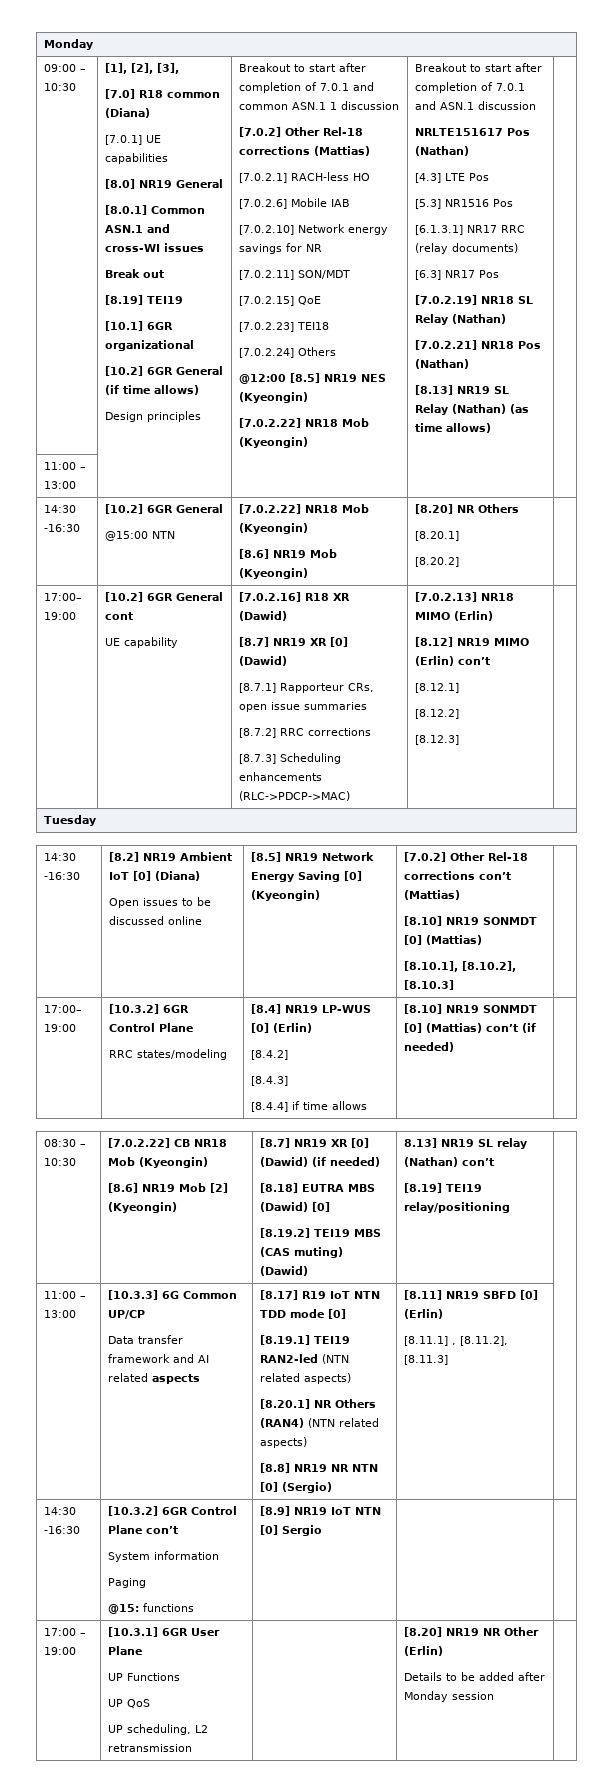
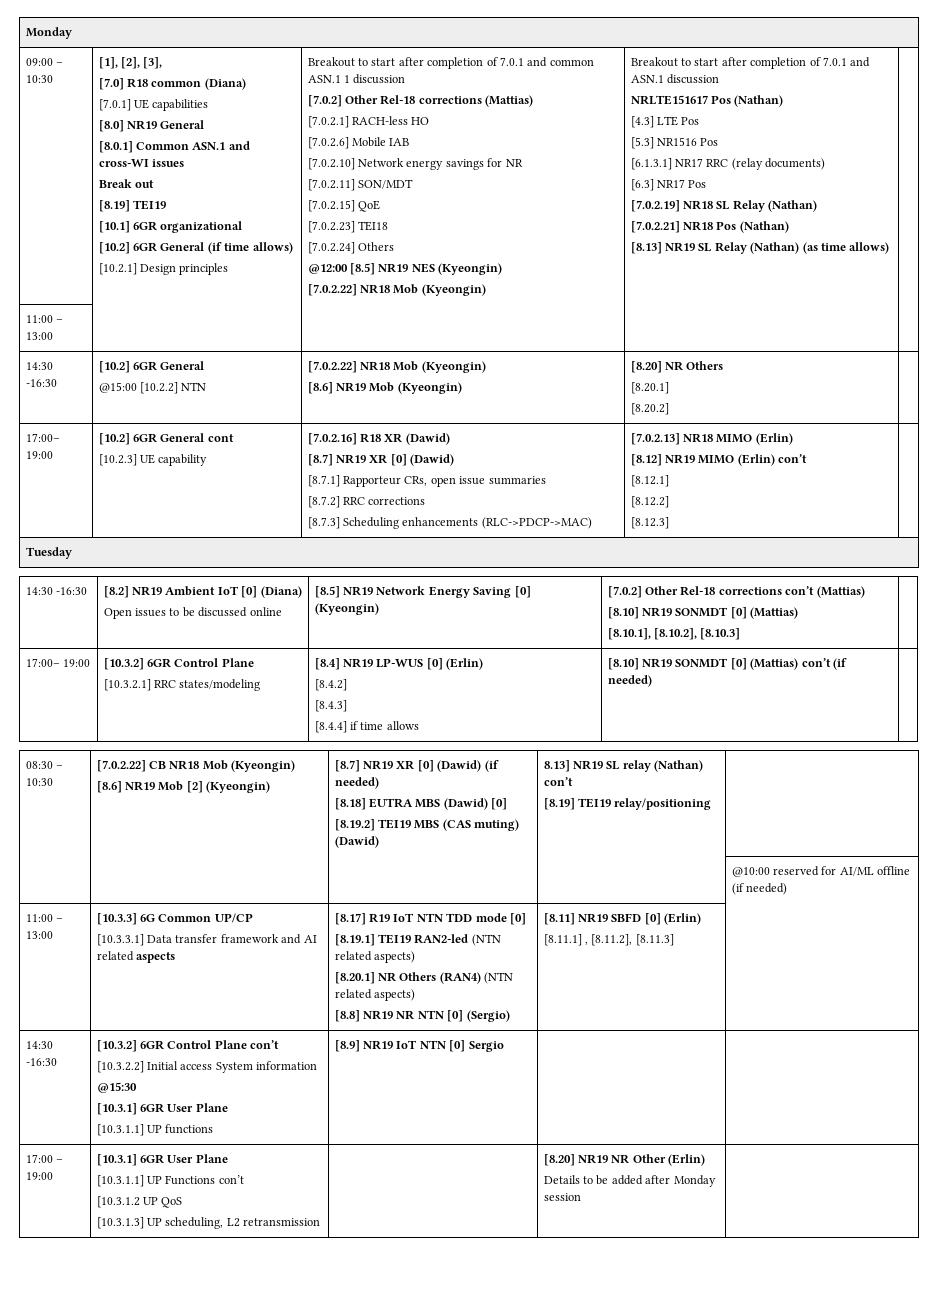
(200, 390) none -> [98,263,137,275] [10.2.1]
(149, 536) none -> [140,382,179,394] [10.2.2]
(134, 616) none -> [98,454,137,466] [10.2.3]
(194, 1027) none -> [103,679,151,691] [10.3.2.1]
(511, 1207) none -> [731,866,911,877] [731,883,788,895] // | | | | @10:00 reserved for AI/ML offline (if needed)
(146, 1314) none -> [96,934,144,946] [10.3.3.1]
(179, 1530) none -> [96,1061,213,1073] [10.3.2.2] Initial access
[108,1578,147,1588] [108,1604,140,1614] Paging // @15: -> [96,1082,137,1093] [96,1103,228,1115] [96,1124,163,1136] @15:30 // [10.3.1] 6GR User Plane // [10.3.1.1] UP
(143, 1650) none -> [96,1175,144,1187] [10.3.1.1]
(181, 1677) // -> [218,1175,244,1184] [96,1196,140,1208] con’t // [10.3.1.2
(151, 1703) none -> [96,1217,144,1229] [10.3.1.3]

